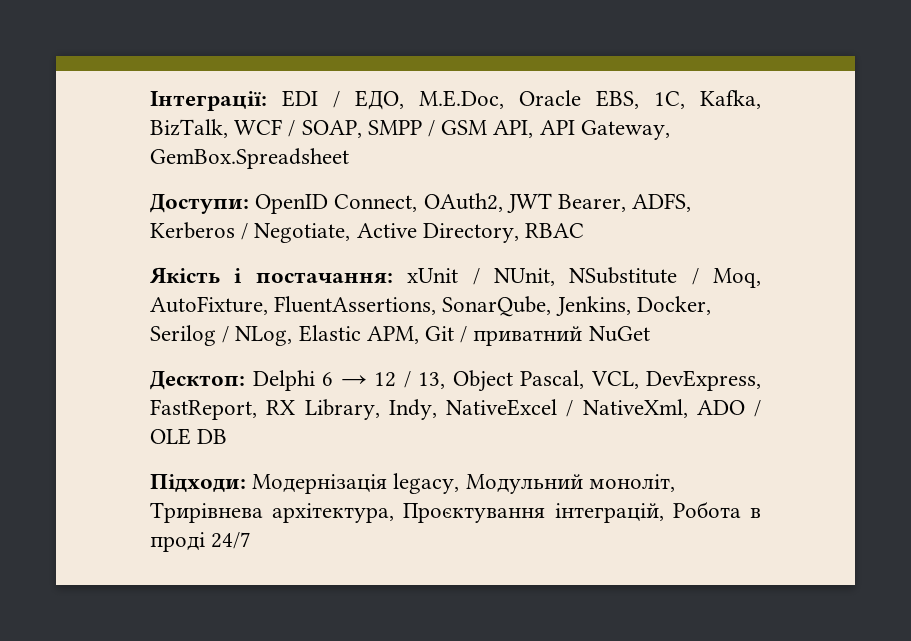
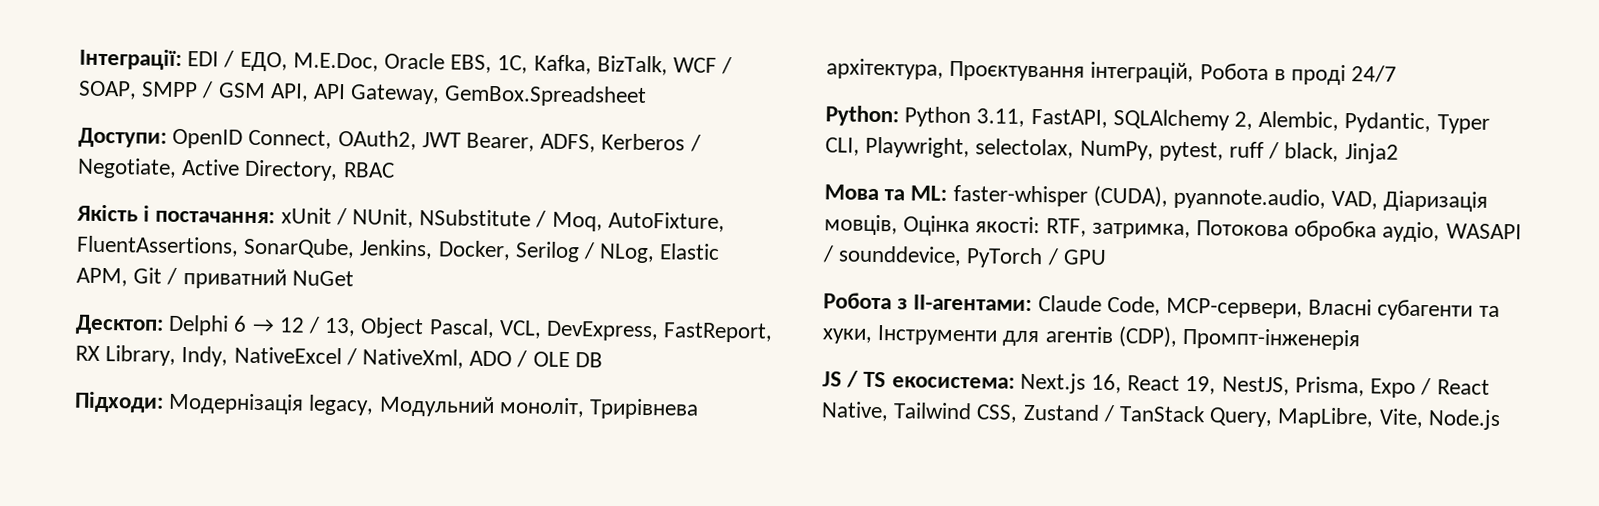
(252, 540) none -> [825,105,1490,134] [825,136,1399,164] [824,184,1489,212] [824,214,1522,243] [822,245,1107,269] [823,292,1500,321] [822,325,1362,351] [822,370,1490,398] [821,401,1501,431] // Python: Python 3.11, FastAPI, SQLAlchemy 2, Alembic, Pydantic, Typer CLI, Playwright, selectolax, NumPy, pytest, ruff / black, Jinja2 // Мова та ML: faster-whisper (CUDA), pyannote.audio, VAD, Діаризація мовців, Оцінка якості: RTF, затримка, Потокова обробка аудіо, WASAPI / sounddevice, PyTorch / GPU // Робота з ІІ-агентами: Claude Code, MCP-сервери, Власні субагенти та хуки, Інструменти для агентів (CDP), Промпт-інженерія // JS / TS екосистема: Next.js 16, React 19, NestJS, Prisma, Expo / React Native, Tailwind CSS, Zustand / TanStack Query, MapLibre, Vite, Node.js

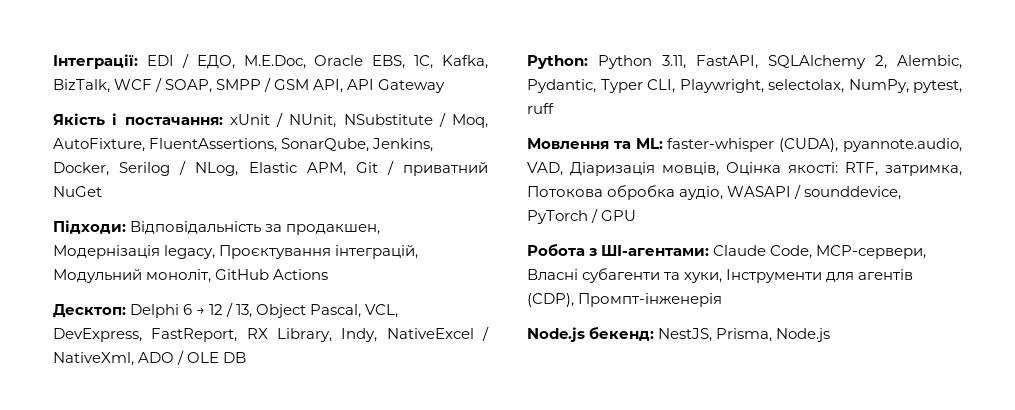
[350,84,648,108] [78,127,701,153] [77,157,395,182] Gateway, GemBox.Spreadsheet // Доступи: OpenID Connect, OAuth2, JWT Bearer, ADFS, Kerberos / Negotiate, Active Directory, RBAC -> [378,79,446,93] Gateway
(354, 278) none -> [53,220,381,235] [53,245,419,259] [53,269,329,283] // Підходи: Відповідальність за продакшен, Модернізація legacy, Проєктування інтеграцій, Модульний моноліт, GitHub Actions
[74,391,700,420] [826,58,1398,86] // Підходи: Модернізація legacy, Модульний моноліт, Трирівнева архітектура, Проєктування інтеграцій, Робота в проді 24/7 -> (247, 357) none
[1268,142,1399,164] [824,184,879,201] / black, Jinja2 // Мова -> [527,138,609,149] // Мовлення
[913,294,1033,312] ІІ-агентами: -> [601,245,710,256] ШІ-агентами:
[822,370,1490,398] [821,401,1424,429] JS / TS екосистема: Next.js 16, React 19, NestJS, Prisma, Expo / React Native, Tailwind CSS, Zustand / TanStack Query, MapLibre, Vite, -> [527,327,773,342] Node.js бекенд: NestJS, Prisma,

